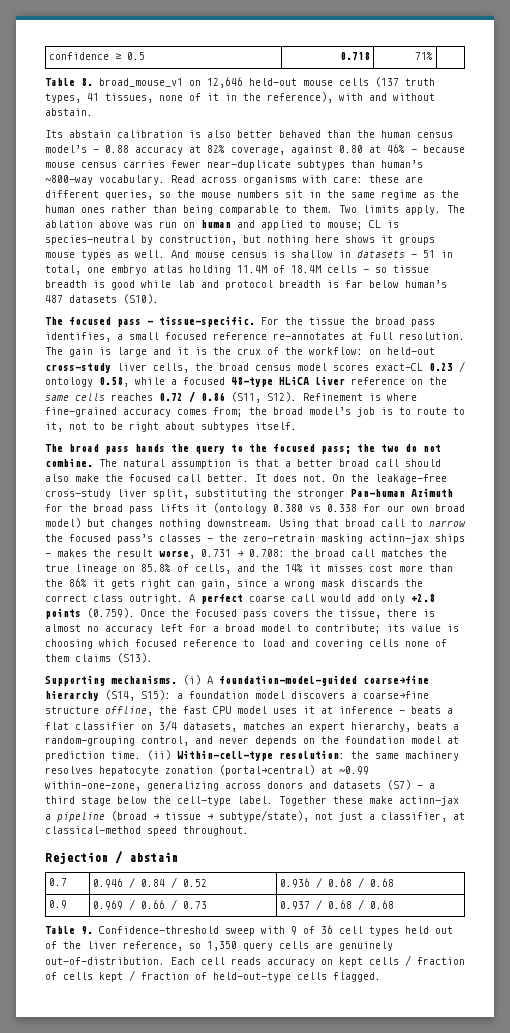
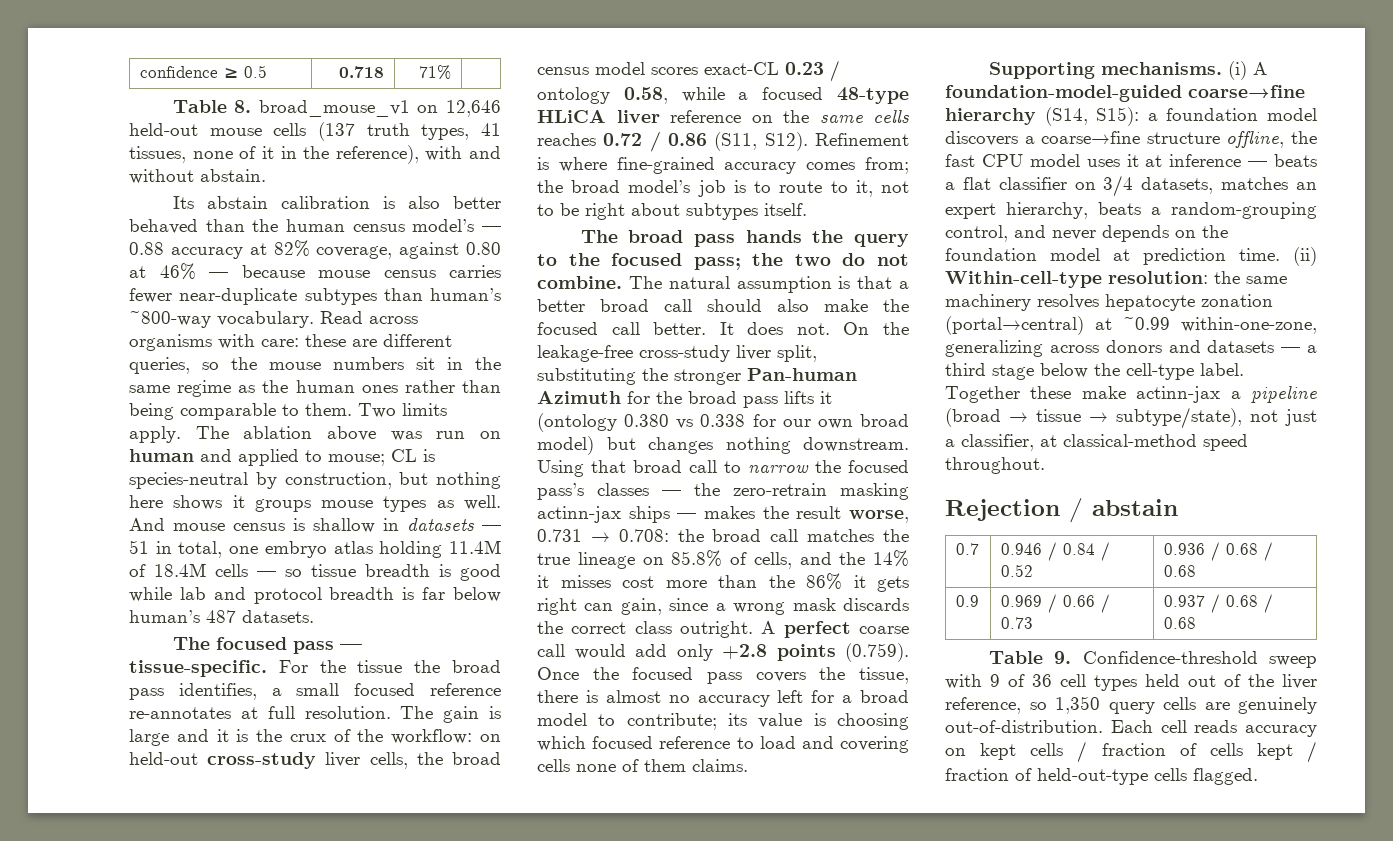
[69,294,159,304] datasets (S10). -> [242,610,314,623] datasets.
[75,653,153,663] claims (S13). -> [692,759,748,772] claims.
[387,780,411,790] (S7) -> (1275, 346) none

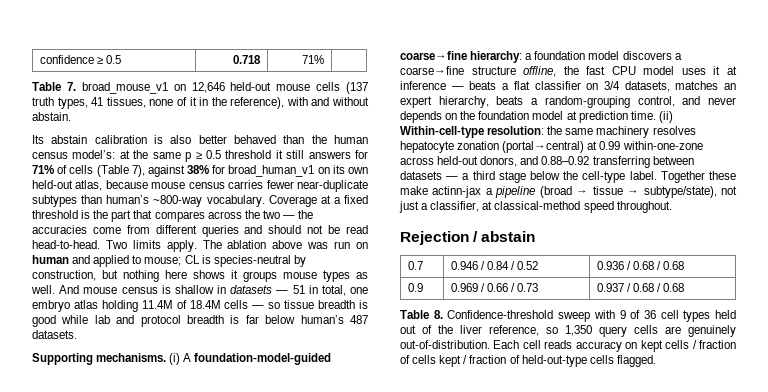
[234,100,252,113] 8. -> [66,82,76,91] 7.
[412,219,501,232] [129,240,501,259] [129,263,228,280] model’s — 0.88 accuracy at 82% coverage, against 0.80 at 46% — -> [72,150,368,162] [32,165,368,177] [32,180,103,191] model’s: at the same p ≥ 0.5 threshold it still answers for 71% of cells (Table 7), against 38% for broad_human_v1 on its own held-out atlas,
[320,311,418,324] [129,334,452,351] [129,357,501,374] [129,380,501,397] [129,403,352,420] Read across organisms with care: these are different queries, so the mouse numbers sit in the same regime as the human ones rather than being comparable to them. -> [268,195,368,207] [32,210,314,222] [32,225,369,237] [32,240,100,249] Coverage at a fixed threshold is the part that compares across the two — the accuracies come from different queries and should not be read head-to-head.
[172,637,362,654] [129,660,502,677] [129,683,502,700] [129,706,501,723] [129,729,501,746] [129,752,501,769] [537,60,840,82] [537,87,909,104] [537,110,909,123] [537,131,909,152] [537,157,909,174] [537,180,909,197] [537,203,807,220] [580,230,909,247] [537,253,909,270] [537,276,909,293] [537,299,909,312] [537,322,909,335] [537,345,817,362] [537,368,857,385] [537,391,832,408] [537,413,909,432] [537,436,909,455] [537,460,909,477] [537,483,909,500] [537,506,909,523] [537,529,909,542] [537,550,909,569] [537,573,909,592] [537,598,909,615] [537,621,909,638] [537,643,909,662] [537,667,909,684] [537,690,909,707] [537,713,909,730] [537,736,909,753] [537,759,748,772] // The focused pass — tissue-specific. For the tissue the broad pass identifies, a small focused reference re-annotates at full resolution. The gain is large and it is the crux of the workflow: on held-out cross-study liver cells, the broad census model scores exact-CL 0.23 / ontology 0.58, while a focused 48-type HLiCA liver reference on the same cells reaches 0.72 / 0.86 (S11, S12). Refinement is where fine-grained accuracy comes from; the broad model’s job is to route to it, not to be right about subtypes itself. // The broad pass hands the query to the focused pass; the two do not combine. The natural assumption is that a better broad call should also make the focused call better. It does not. On the leakage-free cross-study liver split, substituting the stronger Pan-human Azimuth for the broad pass lifts it (ontology 0.380 vs 0.338 for our own broad model) but changes nothing downstream. Using that broad call to narrow the focused pass’s classes — the zero-retrain masking actinn-jax ships — makes the result worse, 0.731 → 0.708: the broad call matches the true lineage on 85.8% of cells, and the 14% it misses cost more than the 86% it gets right can gain, since a wrong mask discards the correct class outright. A perfect coarse call would add only +2.8 points (0.759). Once the focused pass covers the tissue, there is almost no accuracy left for a broad model to contribute; its value is choosing which focused reference to load and covering cells none of them claims. -> (77, 334) none
[945,107,1140,126] hierarchy (S14, S15): -> [470,51,523,63] hierarchy:
[1123,317,1317,334] [945,340,1201,357] ~0.99 within-one-zone, generalizing across donors and -> [599,141,703,150] [400,156,694,168] 0.99 within-one-zone across held-out donors, and 0.88–0.92 transferring between
[1054,651,1072,664] 9. -> [433,310,443,319] 8.

